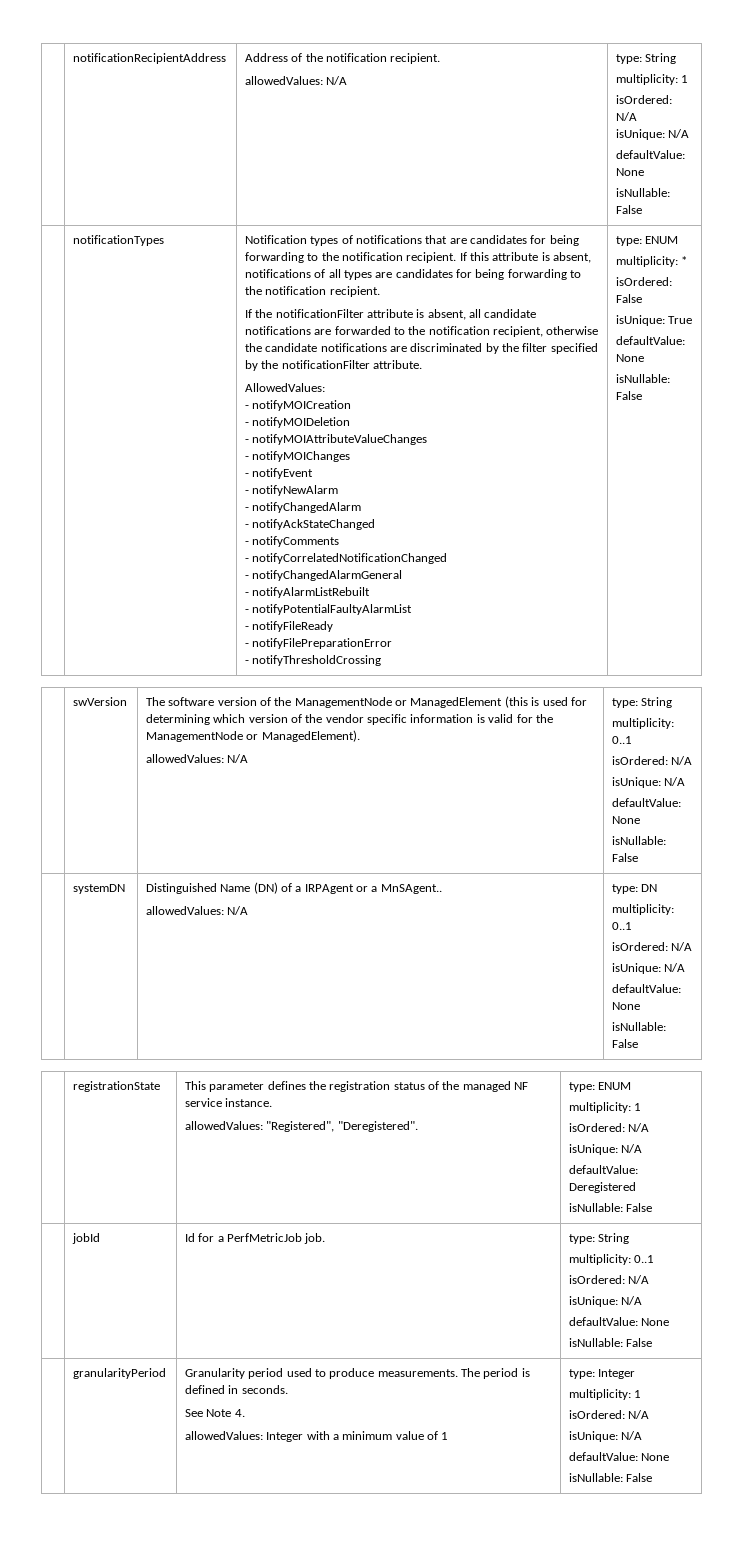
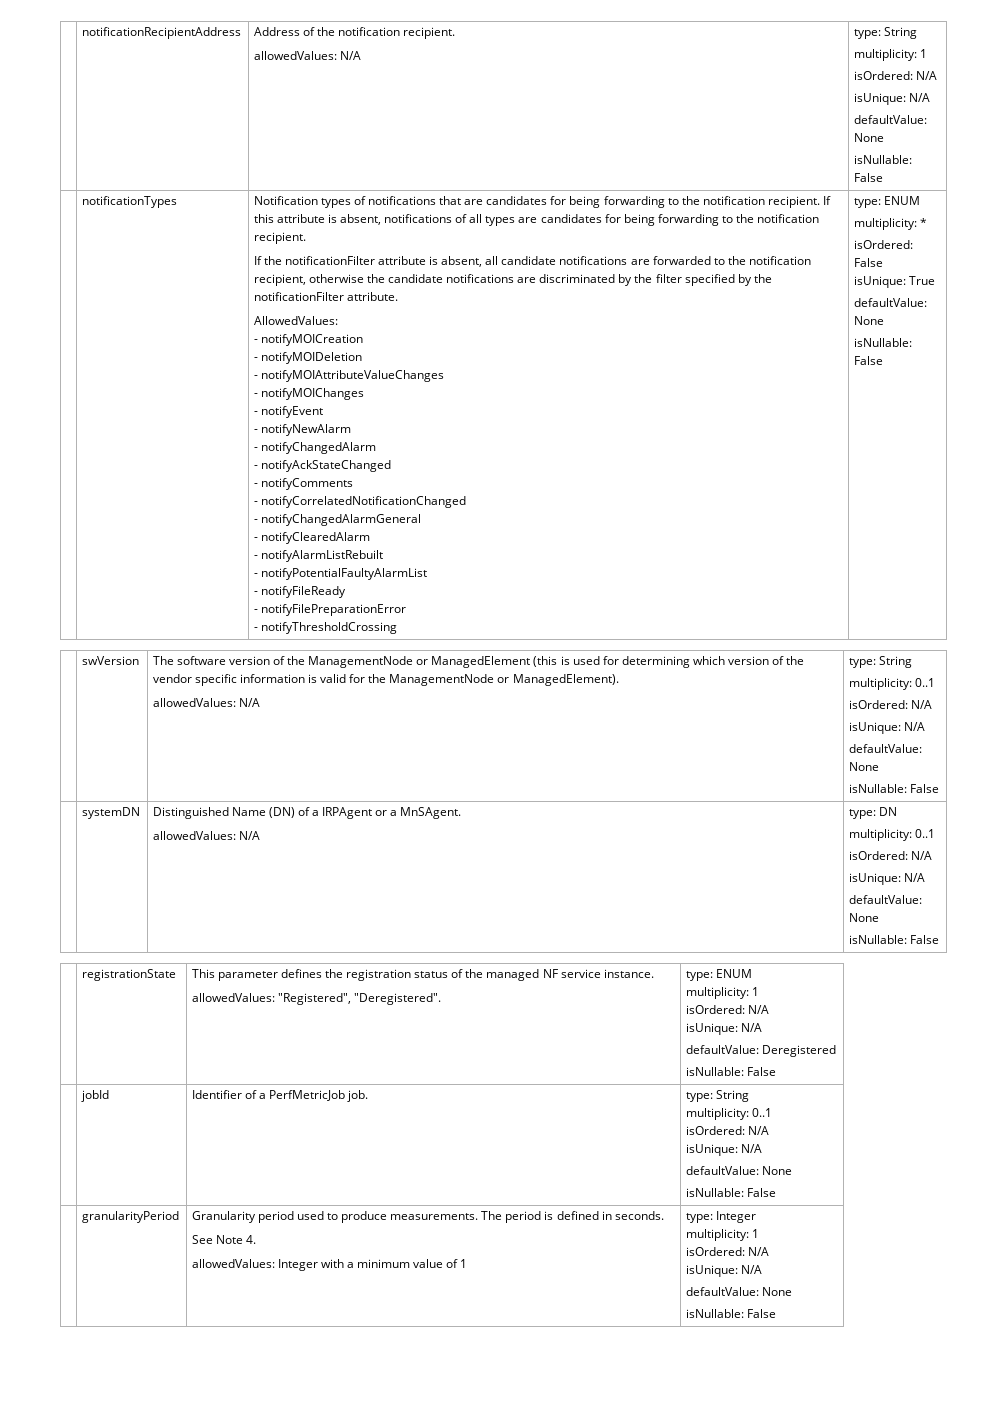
(403, 575) none -> [253,532,370,544] // - notifyClearedAlarm
[380,884,442,894] MnSAgent.. -> [400,807,462,819] MnSAgent.
[184,1233,215,1242] Id for -> [191,1090,257,1099] Identifier of

